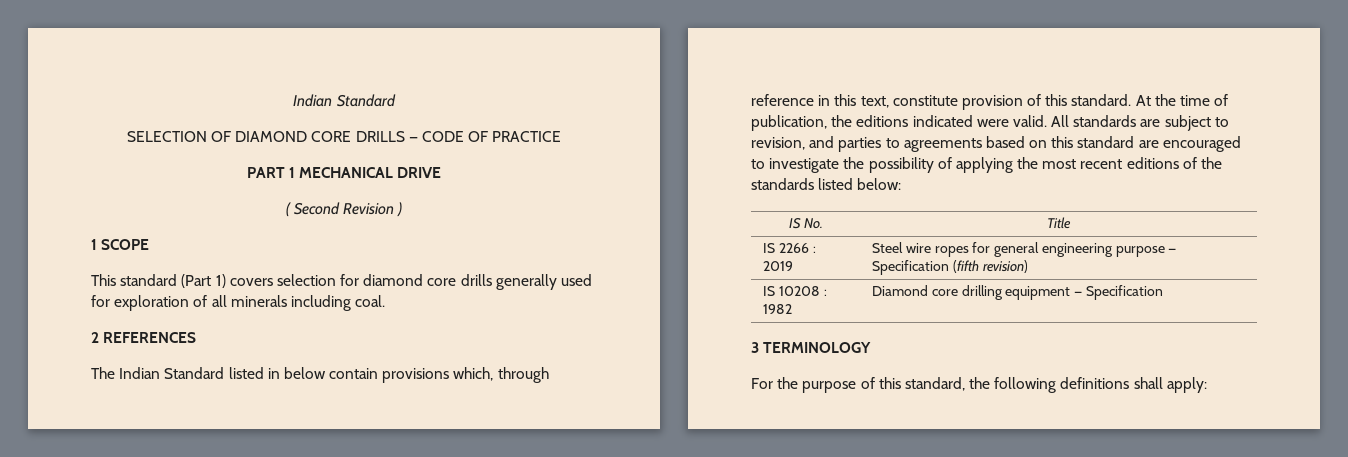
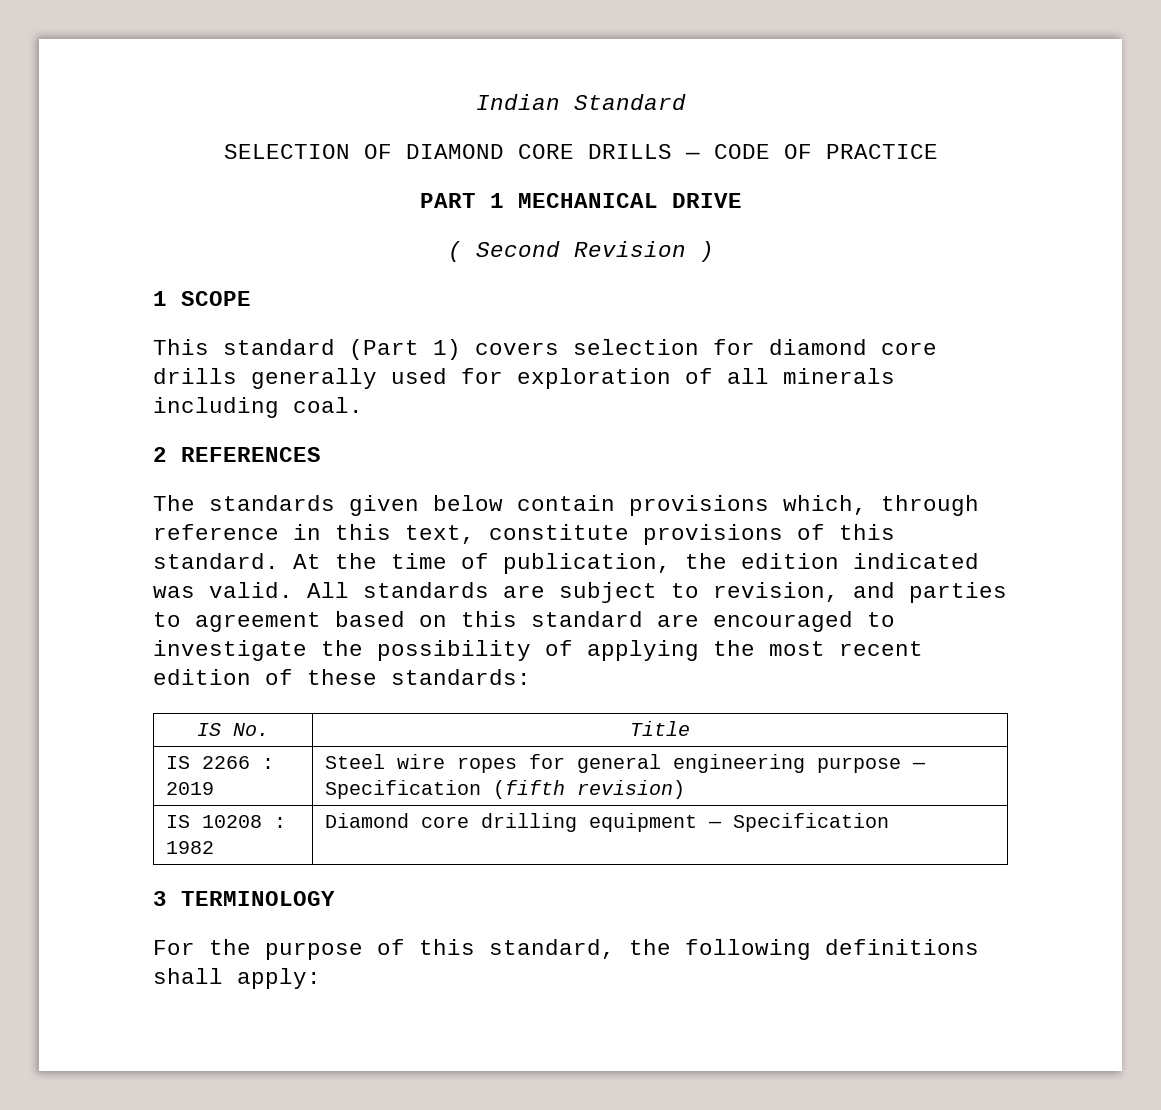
[119,367,280,379] Indian Standard listed in -> [209,495,419,516] standards given
[961,95,1023,110] provision -> [643,524,783,545] provisions
[856,115,1009,127] editions indicated were -> [741,553,979,569] [153,586,195,598] edition indicated was
[903,138,982,152] agreements -> [195,612,321,632] agreement
[1126,157,1223,169] [751,178,902,190] editions of the standards listed below: -> [153,669,531,685] edition of these standards:

